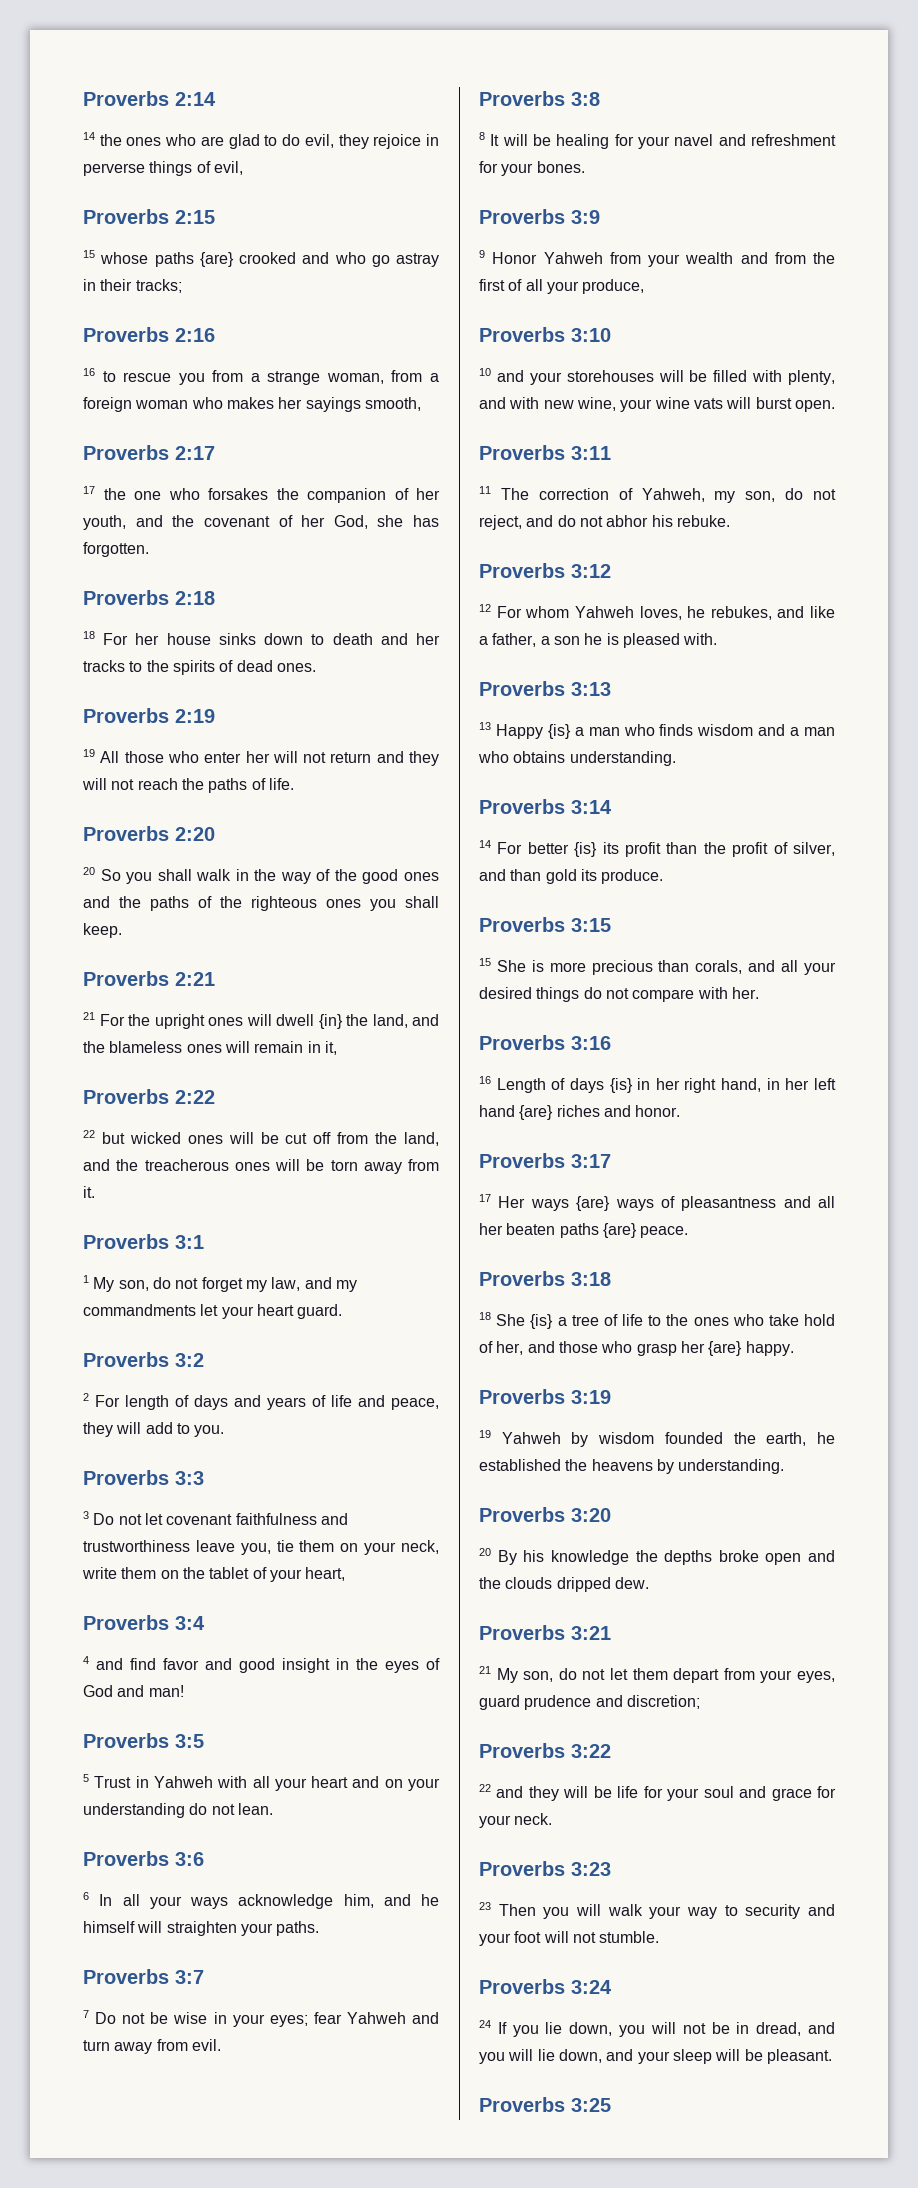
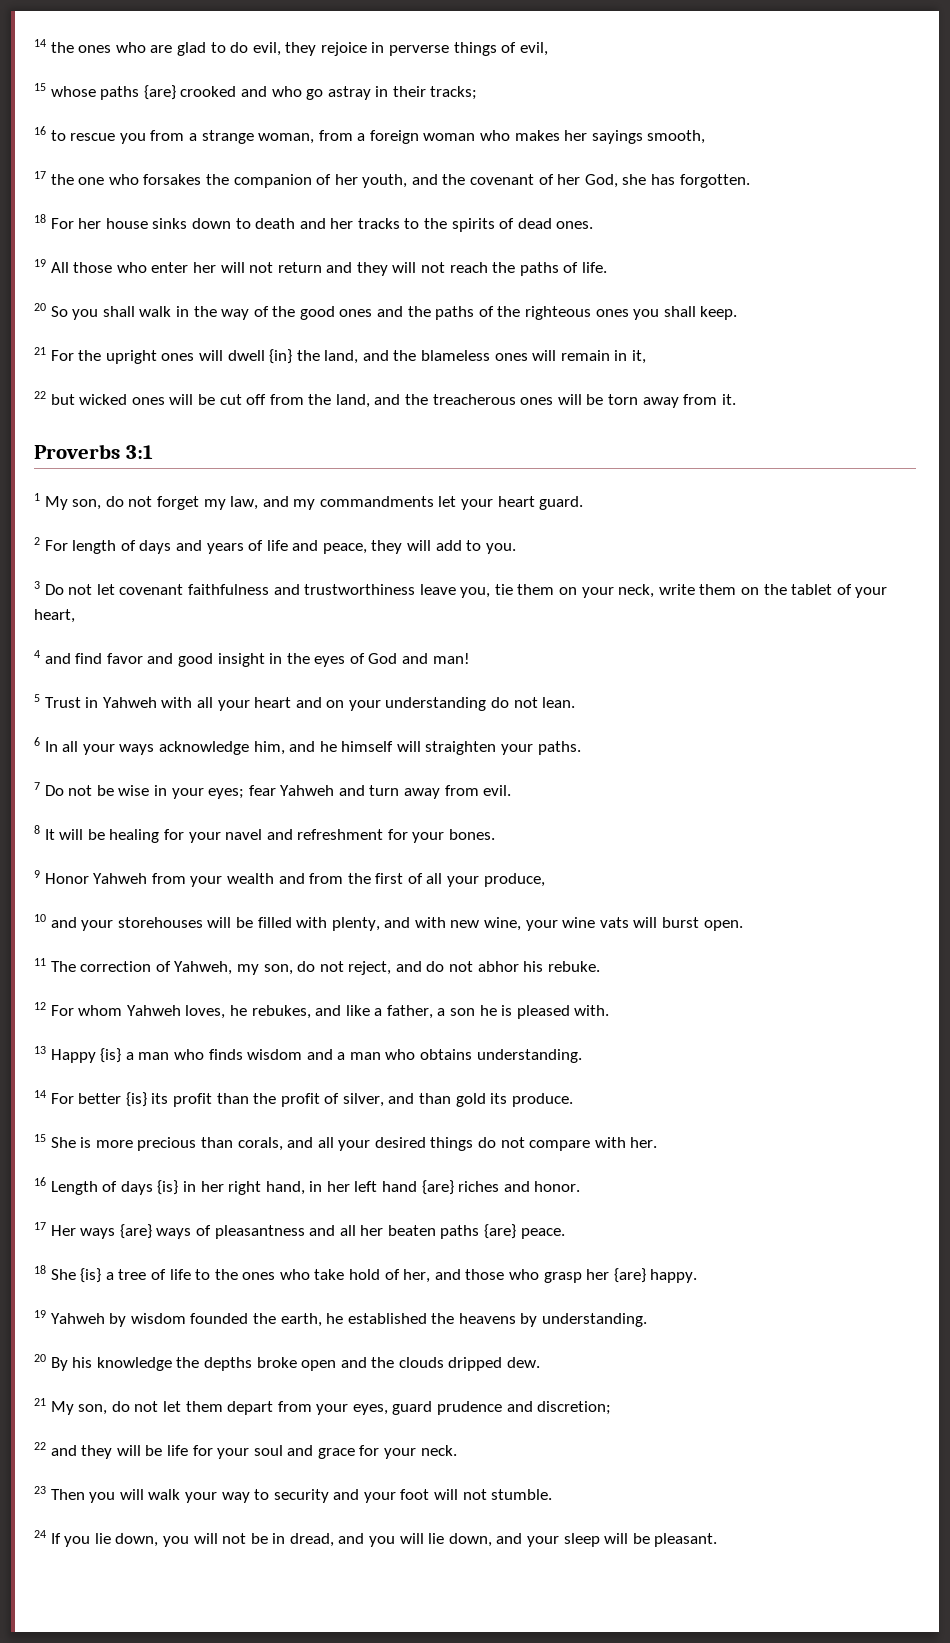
[83,91,216,106] Proverbs 2:14 // -> (34, 43) none
[83,209,215,224] // Proverbs 2:15 -> (548, 49) none
[83,327,215,342] // Proverbs 2:16 -> (478, 93) none
[83,445,215,460] // Proverbs 2:17 -> (706, 137) none
[83,590,215,605] // Proverbs 2:18 -> (750, 181) none
[83,708,215,723] // Proverbs 2:19 -> (594, 225) none
[83,826,215,841] // Proverbs 2:20 -> (608, 267) none
[83,971,215,986] // Proverbs 2:21 -> (738, 313) none
[83,1089,215,1104] // Proverbs 2:22 -> (647, 357) none
[83,1352,204,1367] // Proverbs 3:2 -> (584, 503) none
[83,1470,204,1485] // Proverbs 3:3 -> (516, 548) none
[83,1615,205,1630] // Proverbs 3:4 -> (75, 616) none
[83,1733,204,1748] // Proverbs 3:5 -> (470, 658) none
[83,1851,204,1866] // Proverbs 3:6 -> (576, 702) none
[83,1969,204,1984] // Proverbs 3:7 -> (581, 748) none
[479,91,600,106] // Proverbs 3:8 -> (512, 790) none
[479,209,600,224] // Proverbs 3:9 -> (496, 834) none
[479,327,611,342] // Proverbs 3:10 -> (545, 880) none
[479,445,611,460] // Proverbs 3:11 -> (743, 925) none
[479,563,611,578] // Proverbs 3:12 -> (600, 966) none
[479,681,611,696] // Proverbs 3:13 -> (610, 1010) none
[479,799,612,814] // Proverbs 3:14 -> (582, 1056) none
[479,917,611,932] // Proverbs 3:15 -> (573, 1100) none
[479,1035,611,1050] // Proverbs 3:16 -> (658, 1142) none
[479,1153,611,1168] // Proverbs 3:17 -> (581, 1186) none
[479,1271,611,1286] // Proverbs 3:18 -> (565, 1233) none
[479,1389,611,1404] // Proverbs 3:19 -> (698, 1276) none
[479,1507,611,1522] // Proverbs 3:20 -> (648, 1320) none
[479,1625,611,1640] // Proverbs 3:21 -> (541, 1362) none
[479,1743,611,1758] // Proverbs 3:22 -> (612, 1408) none
[479,1861,611,1876] // Proverbs 3:23 -> (457, 1450) none
[479,1979,612,1994] // Proverbs 3:24 -> (553, 1494) none
[479,2097,611,2112] // Proverbs 3:25 -> (718, 1540) none

